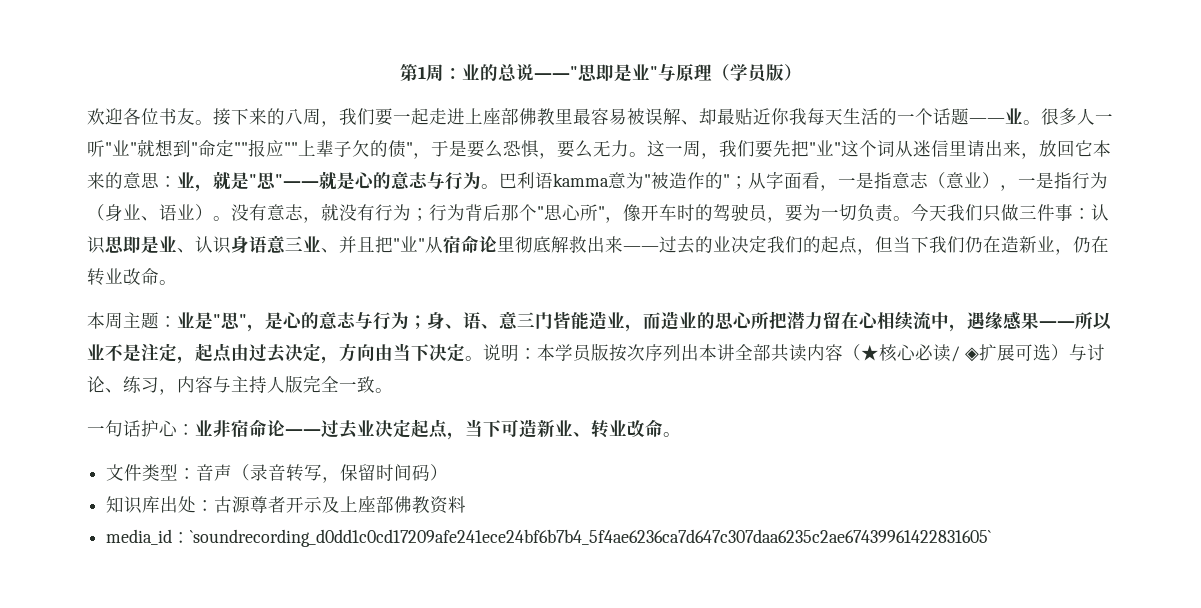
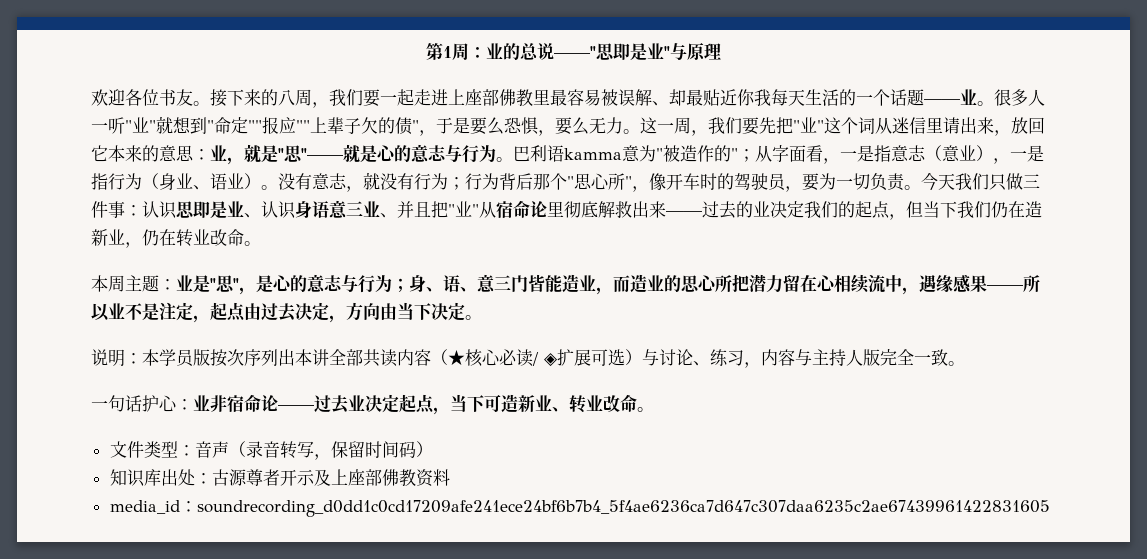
[711,64,802,83] （学员版） -> (721, 51) none
(483, 358) none -> (482, 317) //
[190,529,992,547] `soundrecording_d0dd1c0cd17209afe241ece24bf6b7b4_5f4ae6236ca7d647c307daa6235c2ae67439961422831605` -> [196,500,1050,517] soundrecording_d0dd1c0cd17209afe241ece24bf6b7b4_5f4ae6236ca7d647c307daa6235c2ae67439961422831605

